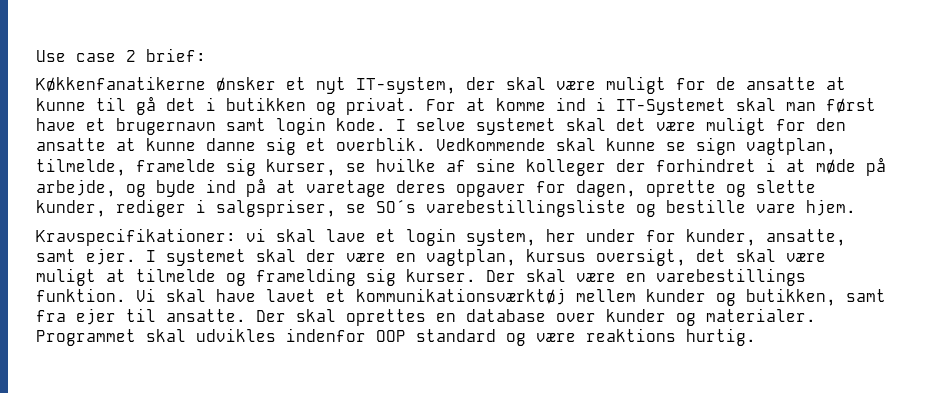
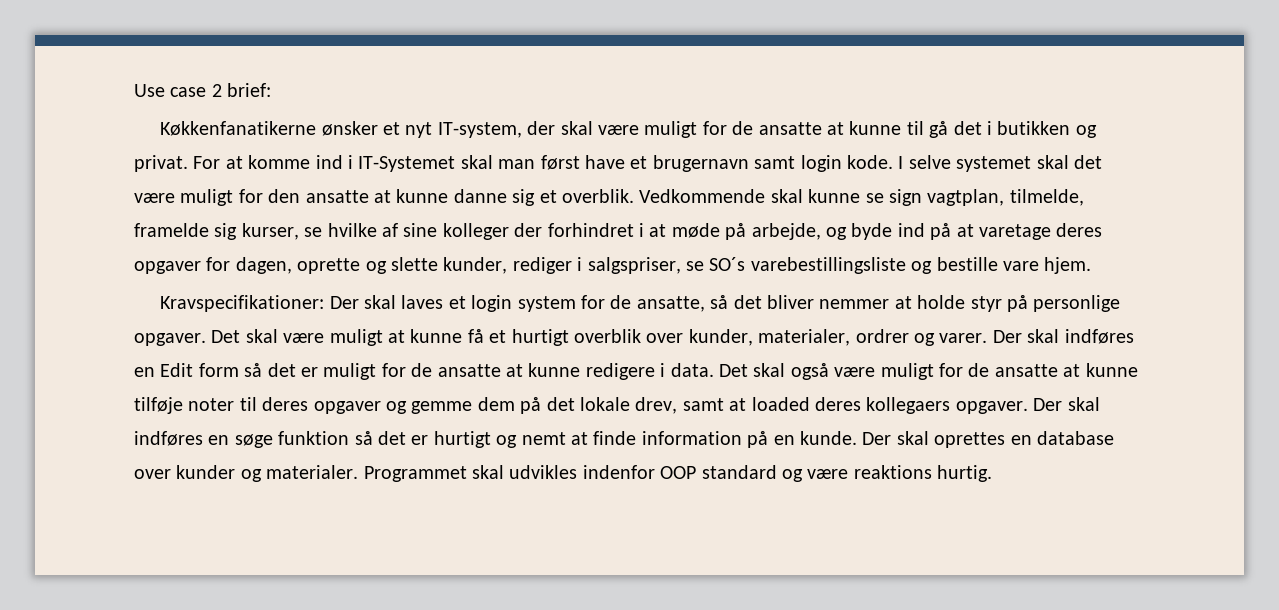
[246,228,846,246] [36,248,826,266] [36,268,806,286] [36,288,886,306] [36,308,246,325] vi skal lave et login system, her under for kunder, ansatte, samt ejer. I systemet skal der være en vagtplan, kursus oversigt, det skal være muligt at tilmelde og framelding sig kurser. Der skal være en varebestillings funktion. Vi skal have lavet et kommunikationsværktøj mellem kunder og butikken, samt fra ejer til ansatte. -> [329,295,1121,312] [134,329,1134,346] [134,363,1138,380] [134,397,1100,414] [134,431,857,448] Der skal laves et login system for de ansatte, så det bliver nemmer at holde styr på personlige opgaver. Det skal være muligt at kunne få et hurtigt overblik over kunder, materialer, ordrer og varer. Der skal indføres en Edit form så det er muligt for de ansatte at kunne redigere i data. Det skal også være muligt for de ansatte at kunne tilføje noter til deres opgaver og gemme dem på det lokale drev, samt at loaded deres kollegaers opgaver. Der skal indføres en søge funktion så det er hurtigt og nemt at finde information på en kunde.

